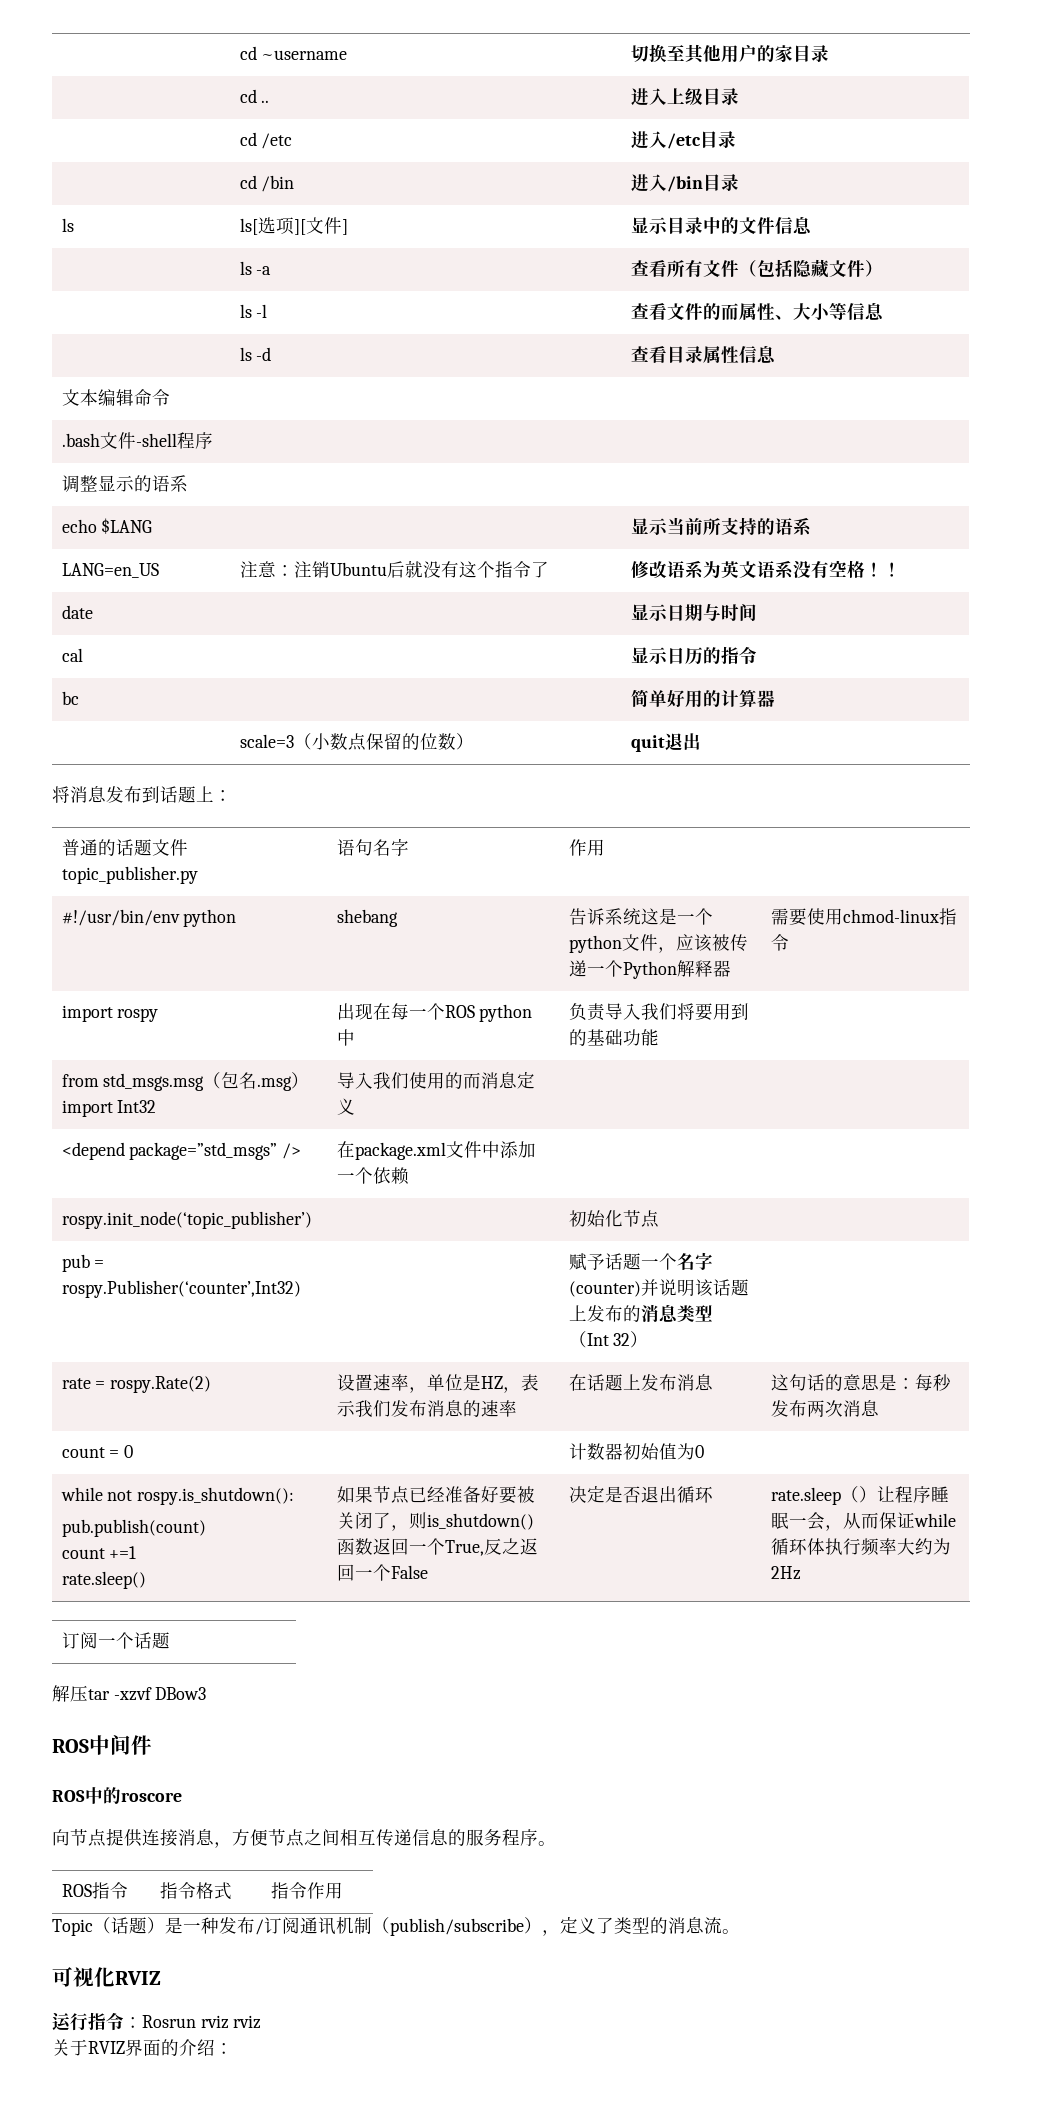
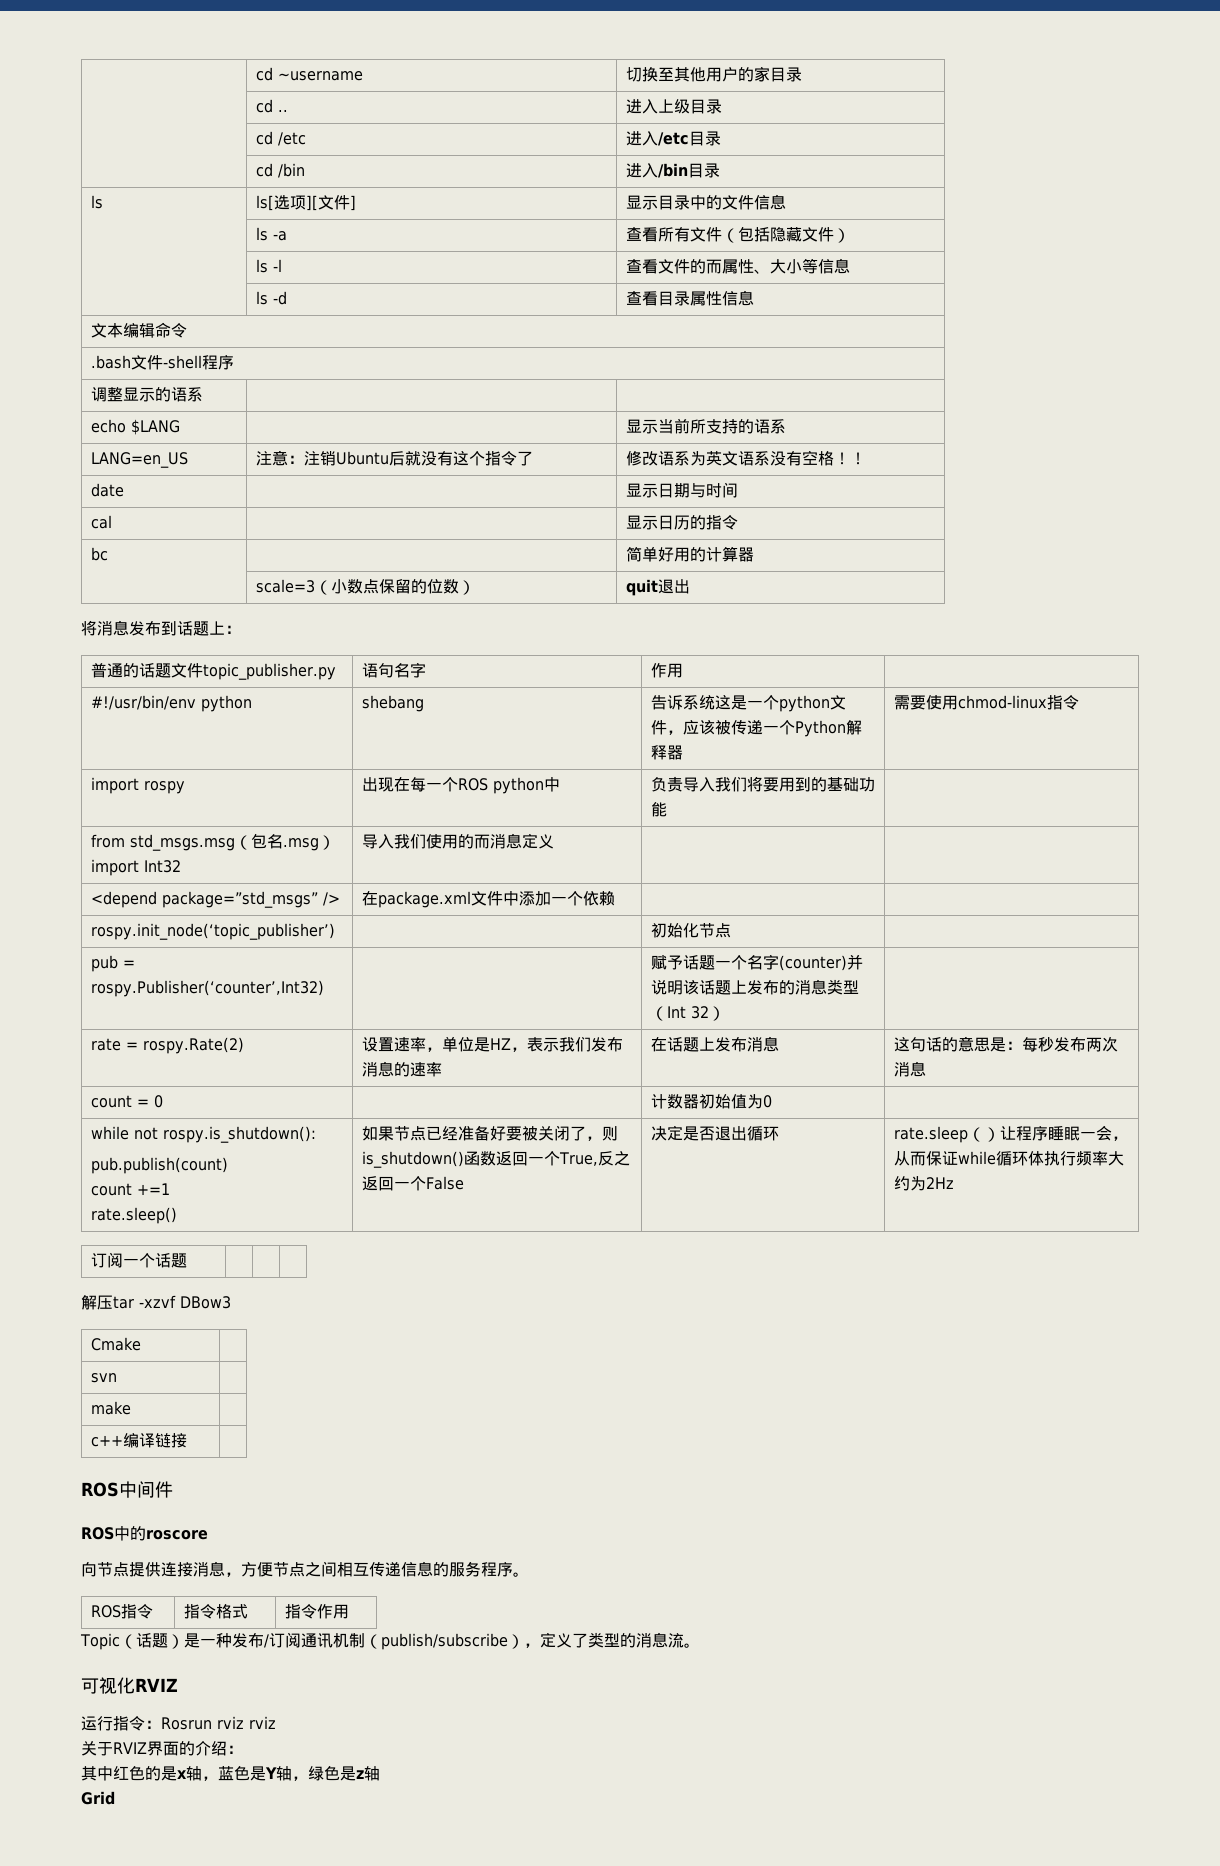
(207, 1693) none -> [90,1337,141,1351] [90,1373,117,1383] [90,1401,131,1415] [90,1433,187,1448] // Cmake | // svn | // make | // c++编译链接 |
(233, 2048) none -> [81,1766,380,1781] [81,1791,115,1805] // 其中红色的是x轴，蓝色是Y轴，绿色是z轴 // Grid

